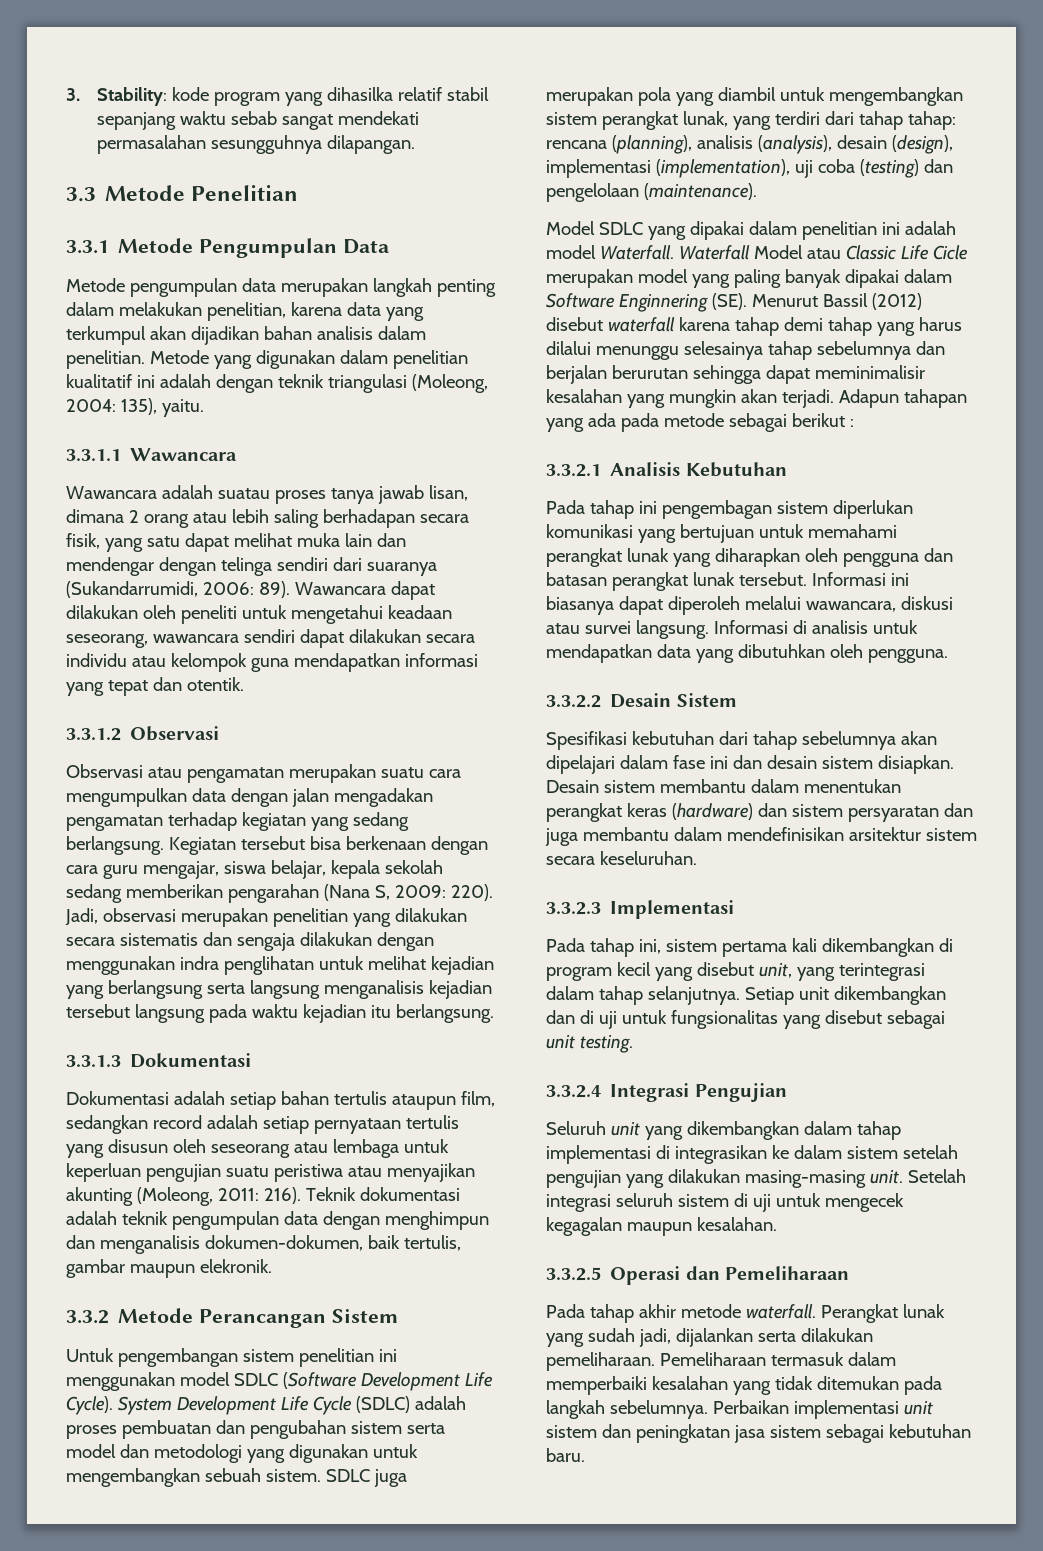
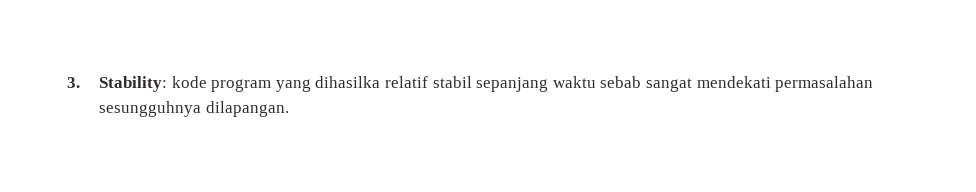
[66,185,299,202] [66,238,389,258] [66,278,496,297] [66,302,424,321] [66,326,426,345] [66,350,468,369] [66,374,488,393] [66,398,204,417] [66,448,238,461] [66,485,468,504] [66,509,469,528] [66,533,406,552] [66,557,437,576] [66,581,435,600] [66,605,452,624] [66,629,475,648] [66,653,478,672] [66,677,244,696] [66,726,220,741] [66,764,461,783] [66,788,433,807] [66,812,409,831] [66,836,488,855] [66,860,443,879] [66,884,493,903] [65,908,467,927] [66,932,434,951] [66,956,494,975] [66,980,492,999] [66,1004,494,1023] [66,1053,252,1068] [66,1091,495,1110] [66,1115,459,1134] [66,1139,449,1158] [66,1163,475,1182] [66,1187,460,1206] [66,1211,489,1230] [66,1235,461,1254] [66,1259,272,1278] [66,1308,398,1328] [66,1348,397,1367] [66,1372,493,1391] [66,1396,466,1415] [66,1420,445,1439] [66,1444,418,1463] [66,1468,407,1487] [546,87,963,106] [546,111,956,130] [546,135,953,154] [546,159,953,178] [546,183,757,202] [546,221,956,240] [546,245,968,260] [546,269,952,288] [546,293,922,312] [546,317,962,336] [546,341,945,360] [546,365,925,384] [546,389,967,408] [546,413,854,432] [546,462,787,477] [546,500,913,519] [546,524,897,543] [546,548,953,567] [546,572,909,591] [546,596,953,615] [546,620,918,639] [546,644,948,663] [546,693,737,708] [546,731,937,750] [546,755,954,774] [546,779,901,793] [546,803,973,822] [545,827,977,846] [546,851,697,865] [546,900,735,919] [546,938,953,957] [546,962,925,981] [546,986,946,1005] [546,1010,945,1029] [546,1035,633,1053] [546,1083,787,1102] [546,1121,901,1140] [546,1145,958,1164] [546,1169,966,1188] [546,1193,904,1212] [546,1217,777,1236] [546,1266,850,1285] [546,1304,945,1323] [546,1328,873,1347] [546,1352,896,1371] [546,1376,942,1395] [546,1400,933,1419] [546,1424,971,1443] [546,1448,585,1462] // 3.3 Metode Penelitian // 3.3.1 Metode Pengumpulan Data // Metode pengumpulan data merupakan langkah penting dalam melakukan penelitian, karena data yang terkumpul akan dijadikan bahan analisis dalam penelitian. Metode yang digunakan dalam penelitian kualitatif ini adalah dengan teknik triangulasi (Moleong, 2004: 135), yaitu. // 3.3.1.1 Wawancara // Wawancara adalah suatau proses tanya jawab lisan, dimana 2 orang atau lebih saling berhadapan secara fisik, yang satu dapat melihat muka lain dan mendengar dengan telinga sendiri dari suaranya (Sukandarrumidi, 2006: 89). Wawancara dapat dilakukan oleh peneliti untuk mengetahui keadaan seseorang, wawancara sendiri dapat dilakukan secara individu atau kelompok guna mendapatkan informasi yang tepat dan otentik. // 3.3.1.2 Observasi // Observasi atau pengamatan merupakan suatu cara mengumpulkan data dengan jalan mengadakan pengamatan terhadap kegiatan yang sedang berlangsung. Kegiatan tersebut bisa berkenaan dengan cara guru mengajar, siswa belajar, kepala sekolah sedang memberikan pengarahan (Nana S, 2009: 220). Jadi, observasi merupakan penelitian yang dilakukan secara sistematis dan sengaja dilakukan dengan menggunakan indra penglihatan untuk melihat kejadian yang berlangsung serta langsung menganalisis kejadian tersebut langsung pada waktu kejadian itu berlangsung. // 3.3.1.3 Dokumentasi // Dokumentasi adalah setiap bahan tertulis ataupun film, sedangkan record adalah setiap pernyataan tertulis yang disusun oleh seseorang atau lembaga untuk keperluan pengujian suatu peristiwa atau menyajikan akunting (Moleong, 2011: 216). Teknik dokumentasi adalah teknik pengumpulan data dengan menghimpun dan menganalisis dokumen-dokumen, baik tertulis, gambar maupun elekronik. // 3.3.2 Metode Perancangan Sistem // Untuk pengembangan sistem penelitian ini menggunakan model SDLC (Software Development Life Cycle). System Development Life Cycle (SDLC) adalah proses pembuatan dan pengubahan sistem serta model dan metodologi yang digunakan untuk mengembangkan sebuah sistem. SDLC juga merupakan pola yang diambil untuk mengembangkan sistem perangkat lunak, yang terdiri dari tahap tahap: rencana (planning), analisis (analysis), desain (design), implementasi (implementation), uji coba (testing) dan pengelolaan (maintenance). // Model SDLC yang dipakai dalam penelitian ini adalah model Waterfall. Waterfall Model atau Classic Life Cicle merupakan model yang paling banyak dipakai dalam Software Enginnering (SE). Menurut Bassil (2012) disebut waterfall karena tahap demi tahap yang harus dilalui menunggu selesainya tahap sebelumnya dan berjalan berurutan sehingga dapat meminimalisir kesalahan yang mungkin akan terjadi. Adapun tahapan yang ada pada metode sebagai berikut : // 3.3.2.1 Analisis Kebutuhan // Pada tahap ini pengembagan sistem diperlukan komunikasi yang bertujuan untuk memahami perangkat lunak yang diharapkan oleh pengguna dan batasan perangkat lunak tersebut. Informasi ini biasanya dapat diperoleh melalui wawancara, diskusi atau survei langsung. Informasi di analisis untuk mendapatkan data yang dibutuhkan oleh pengguna. // 3.3.2.2 Desain Sistem // Spesifikasi kebutuhan dari tahap sebelumnya akan dipelajari dalam fase ini dan desain sistem disiapkan. Desain sistem membantu dalam menentukan perangkat keras (hardware) dan sistem persyaratan dan juga membantu dalam mendefinisikan arsitektur sistem secara keseluruhan. // 3.3.2.3 Implementasi // Pada tahap ini, sistem pertama kali dikembangkan di program kecil yang disebut unit, yang terintegrasi dalam tahap selanjutnya. Setiap unit dikembangkan dan di uji untuk fungsionalitas yang disebut sebagai unit testing. // 3.3.2.4 Integrasi Pengujian // Seluruh unit yang dikembangkan dalam tahap implementasi di integrasikan ke dalam sistem setelah pengujian yang dilakukan masing-masing unit. Setelah integrasi seluruh sistem di uji untuk mengecek kegagalan maupun kesalahan. // 3.3.2.5 Operasi dan Pemeliharaan // Pada tahap akhir metode waterfall. Perangkat lunak yang sudah jadi, dijalankan serta dilakukan pemeliharaan. Pemeliharaan termasuk dalam memperbaiki kesalahan yang tidak ditemukan pada langkah sebelumnya. Perbaikan implementasi unit sistem dan peningkatan jasa sistem sebagai kebutuhan baru. -> (289, 109) none

